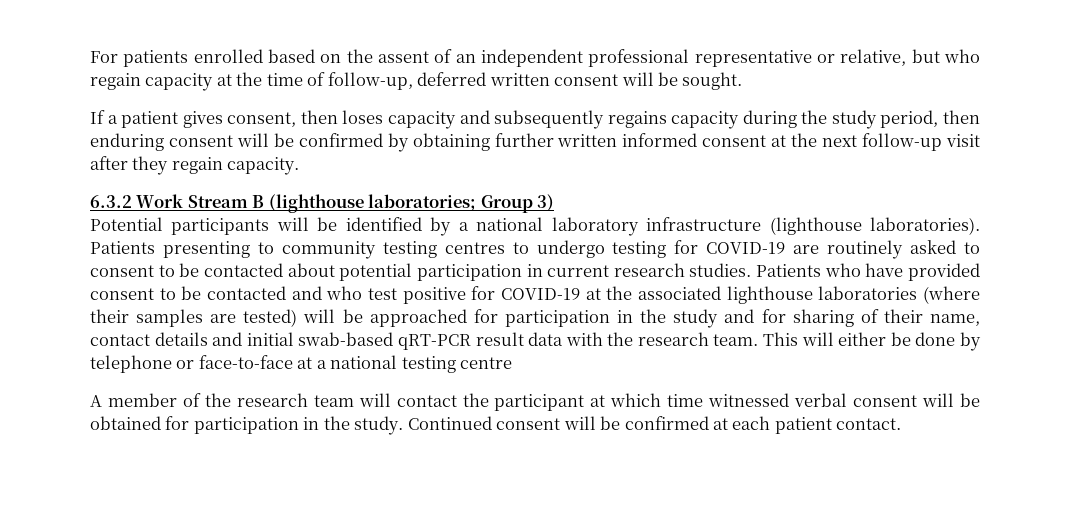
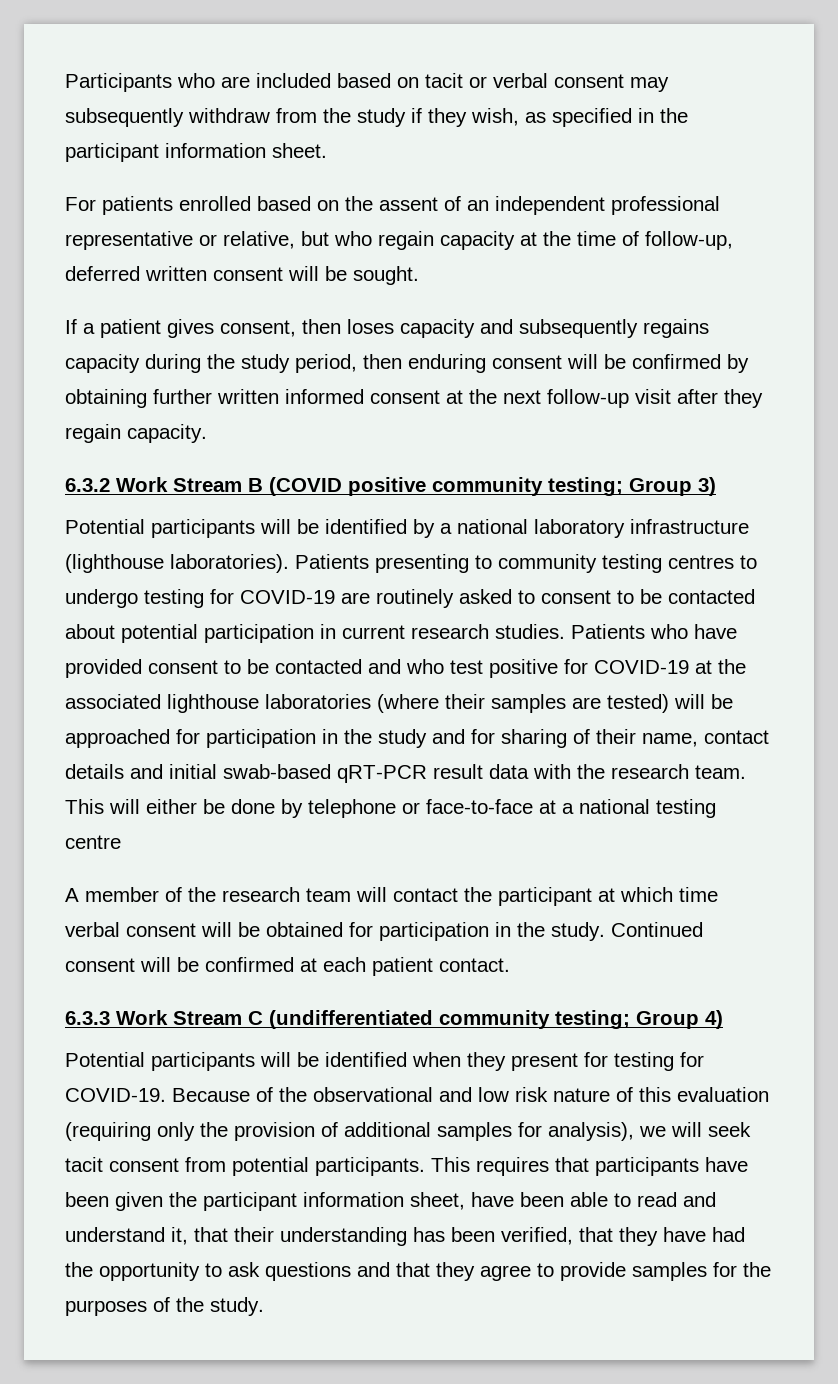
(90, 57) none -> [65,73,669,92] [65,108,688,127] [65,143,327,162] Participants who are included based on tacit or verbal consent may subsequently withdraw from the study if they wish, as specified in the participant information sheet. //
[268,194,477,213] (lighthouse laboratories; -> [269,477,623,496] (COVID positive community testing;
[708,393,790,407] witnessed -> (718, 894) none
(902, 424) none -> [65,1010,723,1029] [65,1052,704,1071] [65,1087,769,1102] [65,1122,751,1141] [65,1157,748,1176] [65,1192,716,1211] [65,1227,745,1246] [65,1262,771,1281] [65,1297,264,1316] // 6.3.3 Work Stream C (undifferentiated community testing; Group 4) // Potential participants will be identified when they present for testing for COVID-19. Because of the observational and low risk nature of this evaluation (requiring only the provision of additional samples for analysis), we will seek tacit consent from potential participants. This requires that participants have been given the participant information sheet, have been able to read and understand it, that their understanding has been verified, that they have had the opportunity to ask questions and that they agree to provide samples for the purposes of the study.

